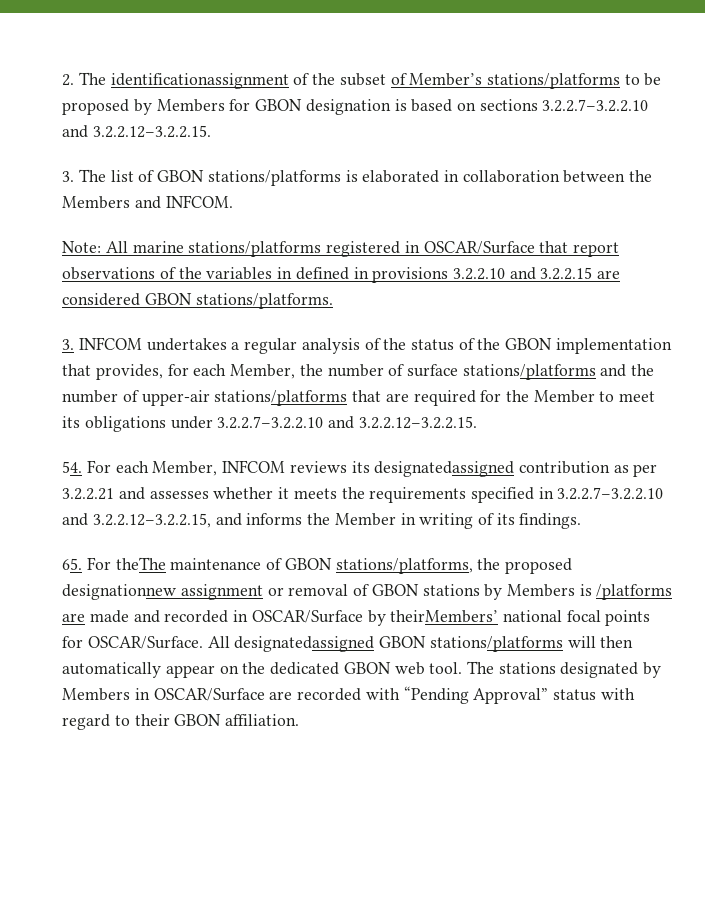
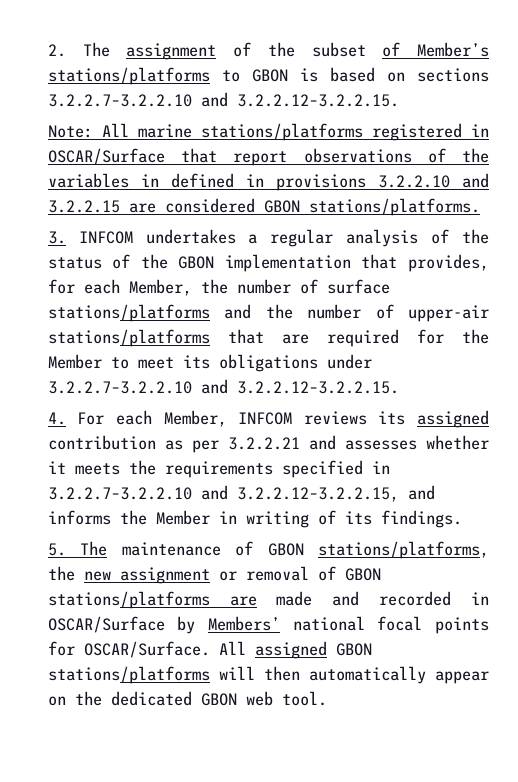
[110,73,289,89] identificationassignment -> [126,43,217,60] assignment
[644,73,662,86] [62,99,391,115] be proposed by Members for GBON designation -> [251,69,288,82] GBON
[62,169,653,186] [62,195,233,209] // 3. The list of GBON stations/platforms is elaborated in collaboration between the Members and INFCOM. -> (399, 100) none
[62,461,83,473] 54. -> [47,412,66,425] 4.
[374,461,515,477] designatedassigned -> [416,410,489,428] assigned
[62,557,166,570] 65. For theThe -> [47,541,108,556] 5. The
[505,558,573,574] [62,584,177,600] proposed designationnew -> [83,571,111,581] new
[422,584,673,600] stations by Members is /platforms -> [47,591,210,609] stations/platforms
[390,610,499,623] theirMembers’ -> [208,616,281,631] Members’
[234,636,375,652] designatedassigned -> [254,641,327,659] assigned
[467,661,662,678] [62,686,635,704] [62,714,300,730] The stations designated by Members in OSCAR/Surface are recorded with “Pending Approval” status with regard to their GBON affiliation. -> (327, 698) none

